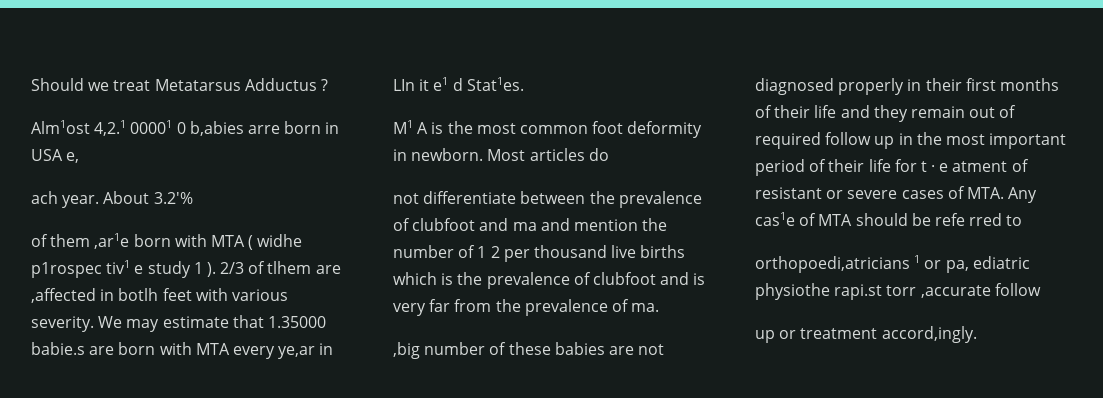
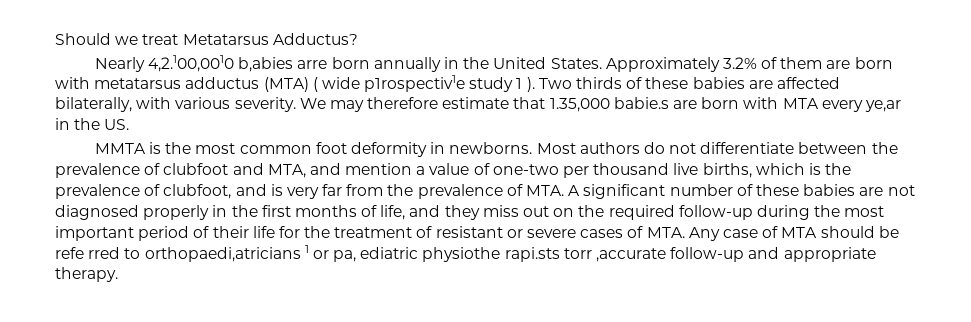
[244,78,328,91] [31,120,340,136] [31,149,80,163] [31,191,193,208] Adductus ? // Alm1ost 4,2.1 00001 0 b,abies arre born in USA e, // ach year. About 3.2'% // -> [272,33,358,45] [94,55,757,72] Adductus? // Nearly 4,2.100,0010 b,abies arre born annually in the United States. Approximately 3.2%
[94,233,303,250] [31,260,341,278] [31,288,192,303] ,ar1e born with MTA ( widhe p1rospec tiv1 e study 1 ). 2/3 of tlhem are ,affected in botlh feet -> [826,57,893,69] [55,75,840,92] [55,97,132,112] are born with metatarsus adductus (MTA) ( wide p1rospectiv1e study 1 ). Two thirds of these babies are affected bilaterally,
(160, 325) none -> [367,97,439,109] therefore
[267,316,326,328] 1.35000 -> [549,98,610,112] 1.35,000
[393,77,524,91] [393,120,429,134] LIn it e1 d Stat1es. // M1 A -> [74,118,130,130] [94,143,146,154] the US. // MMTA
[411,148,585,161] newborn. Most articles -> [449,142,640,154] newborns. Most authors
(609, 154) // -> (665, 148) none
[512,222,537,231] ma -> [267,164,306,178] MTA,
[642,218,668,231] [393,245,500,258] the number of 1 2 -> [416,163,559,175] a value of one-two
[640,245,686,258] births -> [702,163,752,178] births,
[592,272,656,285] clubfoot -> [163,184,232,199] clubfoot,
[631,303,660,312] [393,342,420,359] ma. // ,big -> [526,184,666,199] MTA. A significant
[925,78,962,91] their -> [231,205,258,217] the
[774,105,1017,122] [755,132,913,149] their life and they remain out of required follow up in -> [380,205,810,220] life, and they miss out on the required follow-up during
[920,161,1008,172] t · e atment -> [304,226,413,238] the treatment
[755,212,795,226] cas1e -> [722,229,758,238] case
[755,256,910,273] // orthopoedi,atricians -> [144,247,301,262] orthopaedi,atricians
[834,284,883,300] rapi.st -> [504,247,560,262] rapi.sts
[994,283,1041,296] [755,326,977,343] follow // up or treatment accord,ingly. -> [670,247,876,262] [55,267,118,282] follow-up and appropriate therapy.

